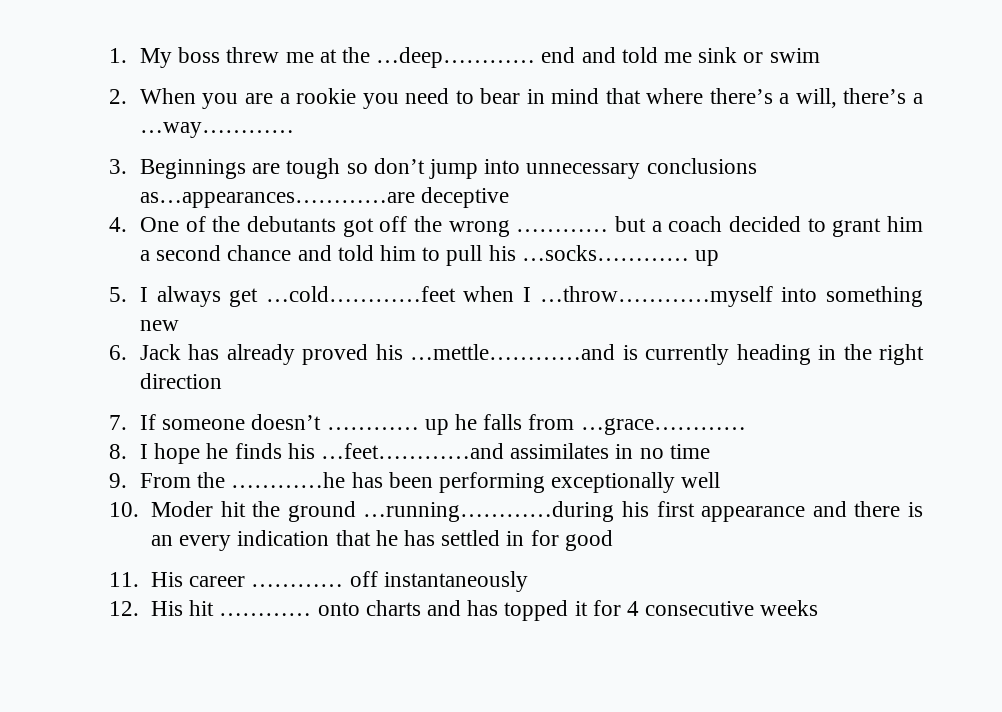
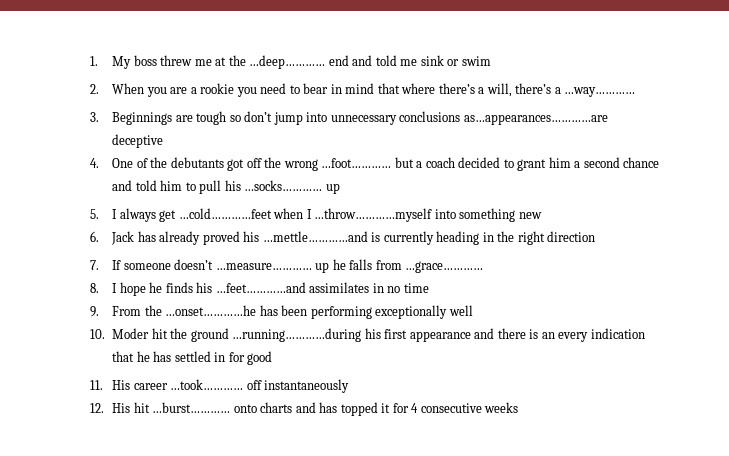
[516,229,609,232] ………… -> [321,158,392,168] …foot…………
[326,427,419,430] ………… -> [215,263,312,270] …measure…………
[231,472,346,488] …………he -> [165,305,257,316] …onset…………he
[251,584,344,587] ………… -> [170,379,244,390] …took…………
[219,613,312,616] ………… -> [152,402,231,413] …burst…………

